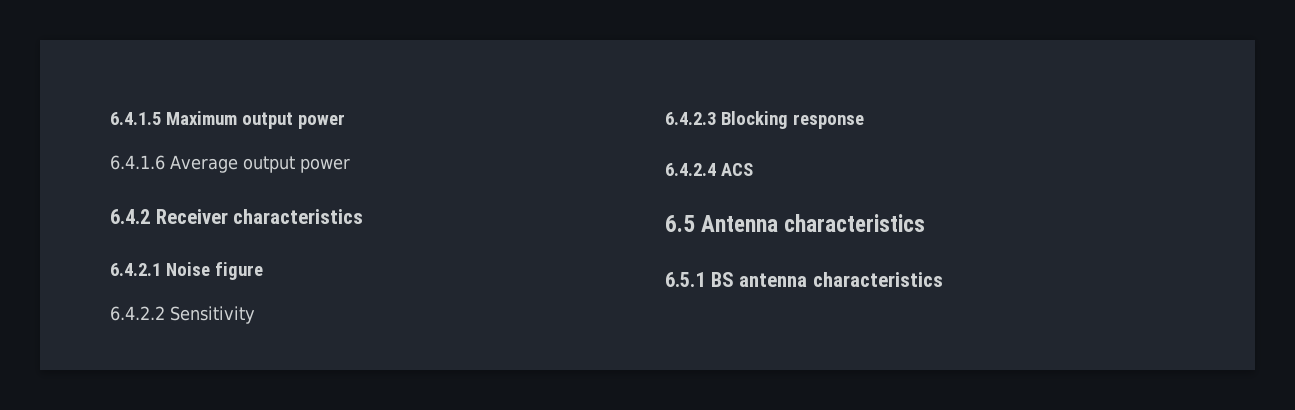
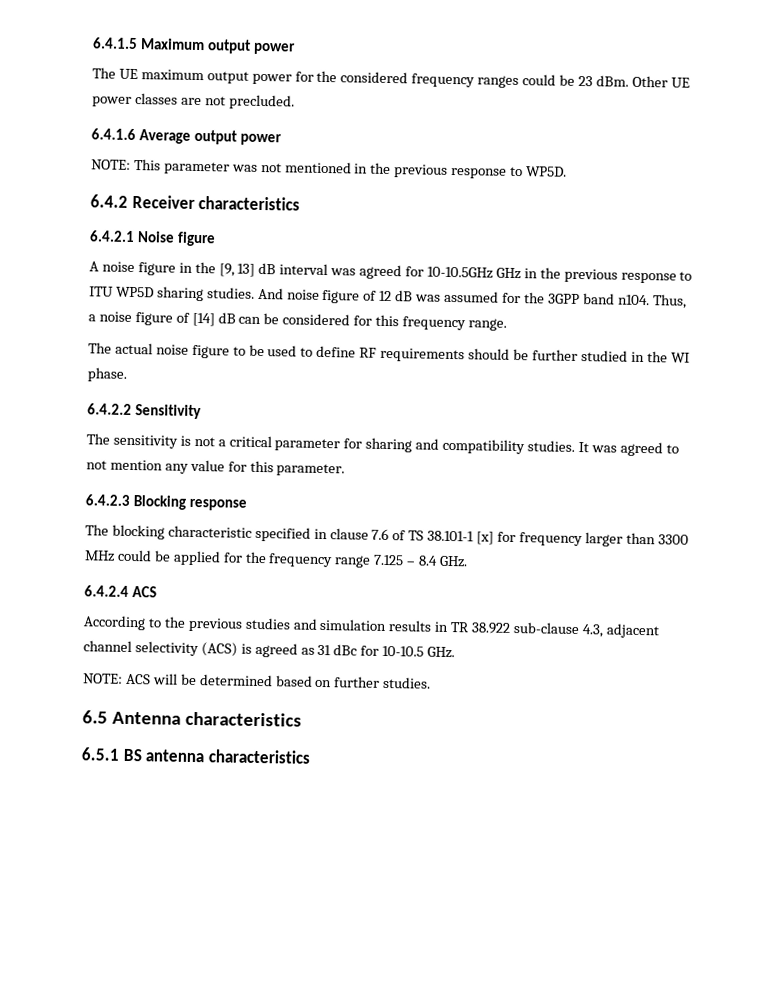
[110,155,350,173] 6.4.1.6 Average output power -> [92,67,690,89] [92,92,295,110] [91,128,283,146] [91,158,568,179] The UE maximum output power for the considered frequency ranges could be 23 dBm. Other UE power classes are not precluded. // 6.4.1.6 Average output power // NOTE: This parameter was not mentioned in the previous response to WP5D.
[110,306,255,324] [665,111,864,129] [665,163,753,176] 6.4.2.2 Sensitivity // 6.4.2.3 Blocking response // 6.4.2.4 ACS -> [89,261,693,284] [89,286,687,309] [88,311,507,331] [88,342,690,363] [87,367,127,382] [87,403,203,420] [86,433,679,457] [86,459,346,477] [85,494,248,511] [85,524,689,547] [84,549,469,568] [84,585,158,598] [83,615,660,639] [83,640,456,659] [83,673,432,689] A noise figure in the [9, 13] dB interval was agreed for 10-10.5GHz GHz in the previous response to ITU WP5D sharing studies. And noise figure of 12 dB was assumed for the 3GPP band n104. Thus, a noise figure of [14] dB can be considered for this frequency range. // The actual noise figure to be used to define RF requirements should be further studied in the WI phase. // 6.4.2.2 Sensitivity // The sensitivity is not a critical parameter for sharing and compatibility studies. It was agreed to not mention any value for this parameter. // 6.4.2.3 Blocking response // The blocking characteristic specified in clause 7.6 of TS 38.101-1 [x] for frequency larger than 3300 MHz could be applied for the frequency range 7.125 – 8.4 GHz. // 6.4.2.4 ACS // According to the previous studies and simulation results in TR 38.922 sub-clause 4.3, adjacent channel selectivity (ACS) is agreed as 31 dBc for 10-10.5 GHz. // NOTE: ACS will be determined based on further studies.

